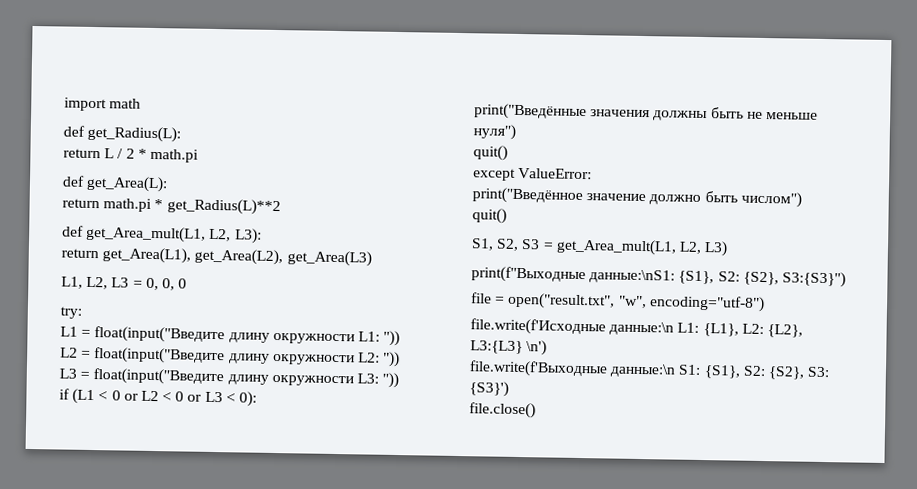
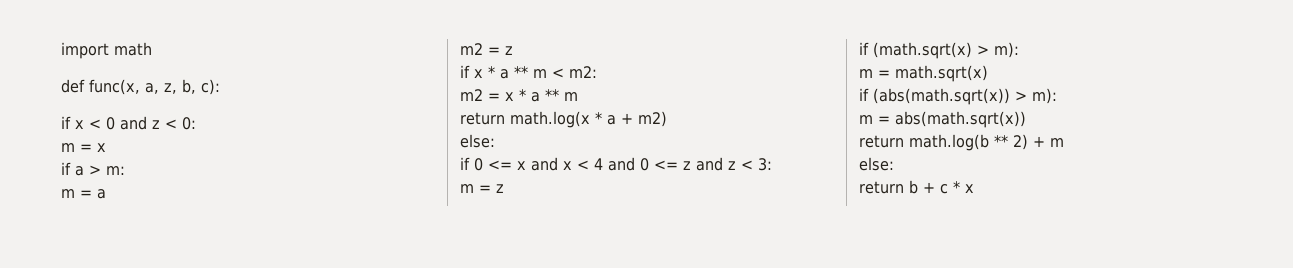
[87,125,182,143] [63,148,199,163] [62,175,169,193] [62,198,281,216] [62,225,262,244] [61,247,372,267] [61,276,188,291] [60,306,82,319] [60,326,401,347] [60,347,401,368] [59,368,400,389] [59,388,258,407] [474,103,818,122] [473,124,516,140] [473,145,508,161] [473,167,593,181] [472,187,802,208] [472,208,507,224] [471,238,729,257] [471,266,846,288] [471,292,765,313] [470,318,803,338] [470,340,548,356] [469,360,831,380] [469,381,509,397] [469,402,536,419] get_Radius(L): // return L / 2 * math.pi // def get_Area(L): // return math.pi * get_Radius(L)**2 // def get_Area_mult(L1, L2, L3): // return get_Area(L1), get_Area(L2), get_Area(L3) // L1, L2, L3 = 0, 0, 0 // try: // L1 = float(input("Введите длину окружности L1: ")) // L2 = float(input("Введите длину окружности L2: ")) // L3 = float(input("Введите длину окружности L3: ")) // if (L1 < 0 or L2 < 0 or L3 < 0): // print("Введённые значения должны быть не меньше нуля") // quit() // except ValueError: // print("Введённое значение должно быть числом") // quit() // S1, S2, S3 = get_Area_mult(L1, L2, L3) // print(f"Выходные данные:\nS1: {S1}, S2: {S2}, S3:{S3}") // file = open("result.txt", "w", encoding="utf-8") // file.write(f'Исходные данные:\n L1: {L1}, L2: {L2}, L3:{L3} \n') // file.write(f'Выходные данные:\n S1: {S1}, S2: {S2}, S3: {S3}') // file.close() -> [89,79,220,95] [61,116,196,130] [61,143,106,152] [61,162,125,176] [61,189,106,199] [460,43,513,55] [460,65,597,79] [460,89,578,102] [460,111,667,128] [460,134,495,148] [460,157,772,171] [460,184,504,193] [859,42,1019,59] [859,65,988,82] [859,88,1057,105] [859,111,1026,128] [859,134,1064,151] [859,157,894,171] [859,180,974,194] func(x, a, z, b, c): // if x < 0 and z < 0: // m = x // if a > m: // m = a // m2 = z // if x * a ** m < m2: // m2 = x * a ** m // return math.log(x * a + m2) // else: // if 0 <= x and x < 4 and 0 <= z and z < 3: // m = z // if (math.sqrt(x) > m): // m = math.sqrt(x) // if (abs(math.sqrt(x)) > m): // m = abs(math.sqrt(x)) // return math.log(b ** 2) + m // else: // return b + c * x

